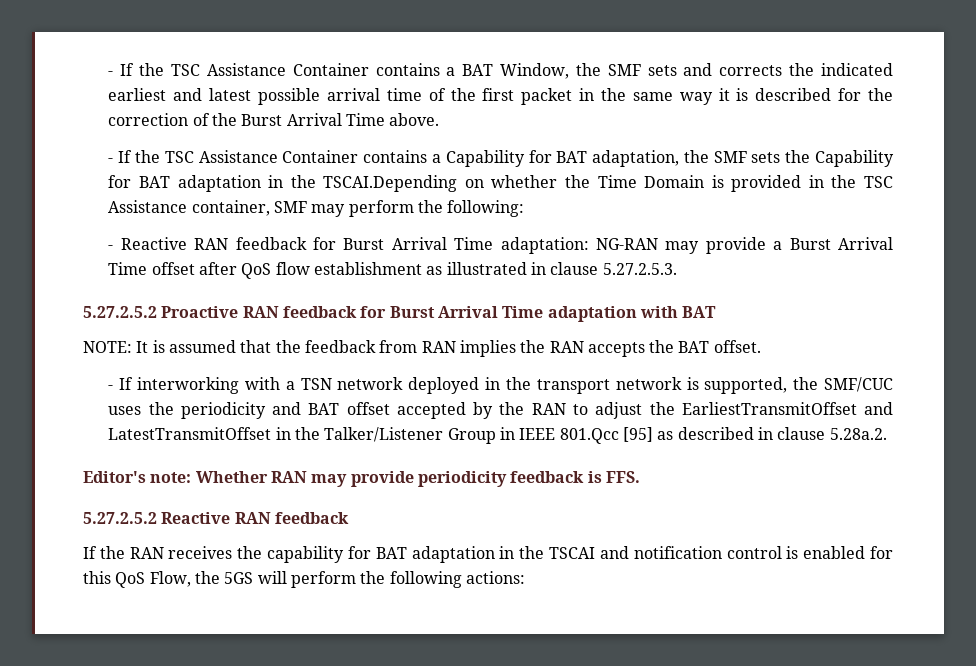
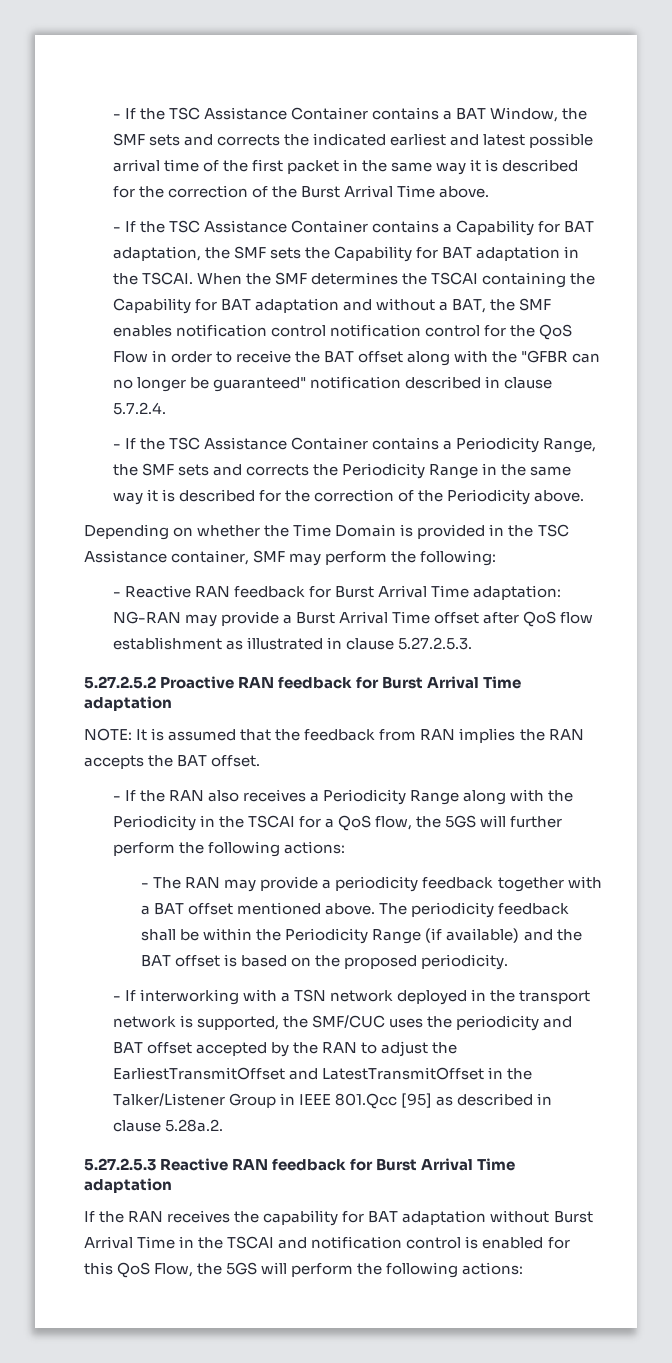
[323,175,458,192] TSCAI.Depending -> [141,272,596,288] [112,298,552,314] [112,324,572,340] [112,350,601,366] [112,376,552,392] [112,402,166,415] [112,437,597,453] [112,463,572,479] [112,489,585,505] [84,524,169,540] TSCAI. When the SMF determines the TSCAI containing the Capability for BAT adaptation and without a BAT, the SMF enables notification control notification control for the QoS Flow in order to receive the BAT offset along with the "GFBR can no longer be guaranteed" notification described in clause 5.7.2.4. // - If the TSC Assistance Container contains a Periodicity Range, the SMF sets and corrects the Periodicity Range in the same way it is described for the correction of the Periodicity above. // Depending
[639,306,717,318] with BAT -> (172, 703) none
(761, 346) none -> [112,789,574,805] [112,815,563,831] [112,841,345,857] [141,876,602,892] [141,902,570,918] [141,928,582,944] [141,954,509,970] // - If the RAN also receives a Periodicity Range along with the Periodicity in the TSCAI for a QoS flow, the 5GS will further perform the following actions: // - The RAN may provide a periodicity feedback together with a BAT offset mentioned above. The periodicity feedback shall be within the Periodicity Range (if available) and the BAT offset is based on the proposed periodicity.
[83,471,640,487] [83,512,349,524] Editor's note: Whether RAN may provide periodicity feedback is FFS. // 5.27.2.5.2 Reactive RAN feedback -> [84,1158,516,1171] [84,1178,172,1193] 5.27.2.5.3 Reactive RAN feedback for Burst Arrival Time adaptation
(495, 554) none -> [490,1210,593,1223] [84,1236,176,1249] without Burst Arrival Time

